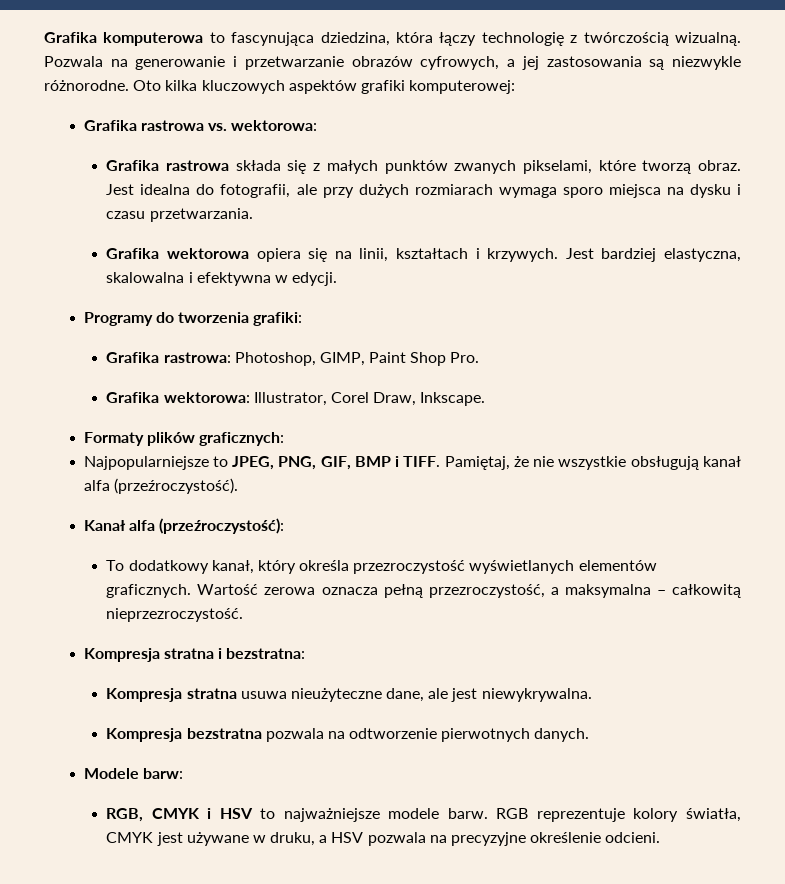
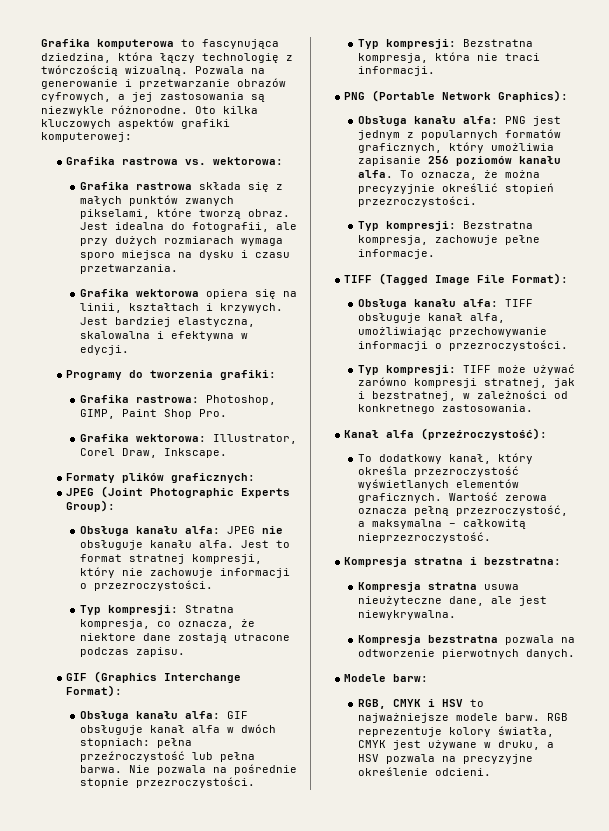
[83,456,741,470] [83,478,238,494] Najpopularniejsze to JPEG, PNG, GIF, BMP i TIFF. Pamiętaj, że nie wszystkie obsługują kanał alfa (przeźroczystość). -> [66,486,291,498] [66,500,116,512] [79,526,283,536] [79,540,290,550] [79,554,262,564] [79,567,290,578] [79,580,213,591] [79,605,234,615] [79,619,255,629] [79,633,290,643] [79,647,185,657] [66,671,242,683] [66,685,123,697] [79,711,248,721] [79,724,276,735] [79,738,192,748] [79,751,255,762] [79,764,297,775] [79,777,255,788] [357,39,533,49] [357,52,540,63] [357,66,435,76] [344,90,569,102] [357,116,561,126] [357,129,561,140] [357,142,554,153] [357,156,561,166] [357,170,540,180] [357,183,554,194] [357,196,477,207] [357,221,533,231] [357,235,540,245] [357,249,435,259] [344,273,569,285] [357,299,533,309] [357,313,505,323] [357,327,547,337] [357,340,568,351] [357,364,575,375] [357,377,575,388] [357,390,568,401] [357,404,533,414] JPEG (Joint Photographic Experts Group): // Obsługa kanału alfa: JPEG nie obsługuje kanału alfa. Jest to format stratnej kompresji, który nie zachowuje informacji o przezroczystości. // Typ kompresji: Stratna kompresja, co oznacza, że niektore dane zostają utracone podczas zapisu. // GIF (Graphics Interchange Format): // Obsługa kanału alfa: GIF obsługuje kanał alfa w dwóch stopniach: pełna przeźroczystość lub pełna barwa. Nie pozwala na pośrednie stopnie przezroczystości. // Typ kompresji: Bezstratna kompresja, która nie traci informacji. // PNG (Portable Network Graphics): // Obsługa kanału alfa: PNG jest jednym z popularnych formatów graficznych, który umożliwia zapisanie 256 poziomów kanału alfa. To oznacza, że można precyzyjnie określić stopień przezroczystości. // Typ kompresji: Bezstratna kompresja, zachowuje pełne informacje. // TIFF (Tagged Image File Format): // Obsługa kanału alfa: TIFF obsługuje kanał alfa, umożliwiając przechowywanie informacji o przezroczystości. // Typ kompresji: TIFF może używać zarówno kompresji stratnej, jak i bezstratnej, w zależności od konkretnego zastosowania.

